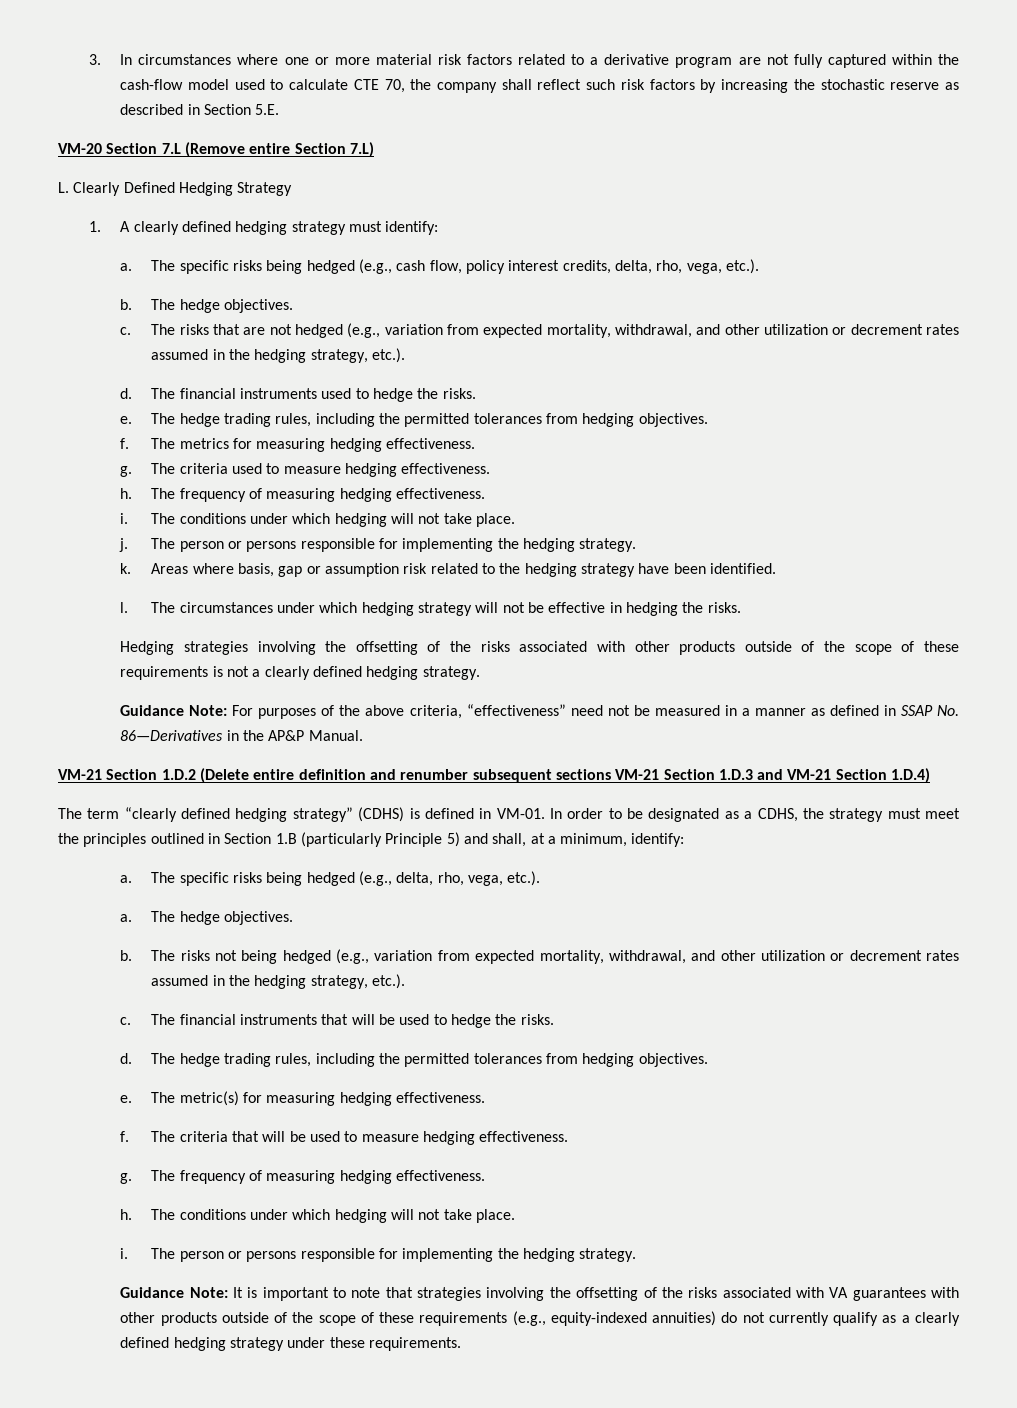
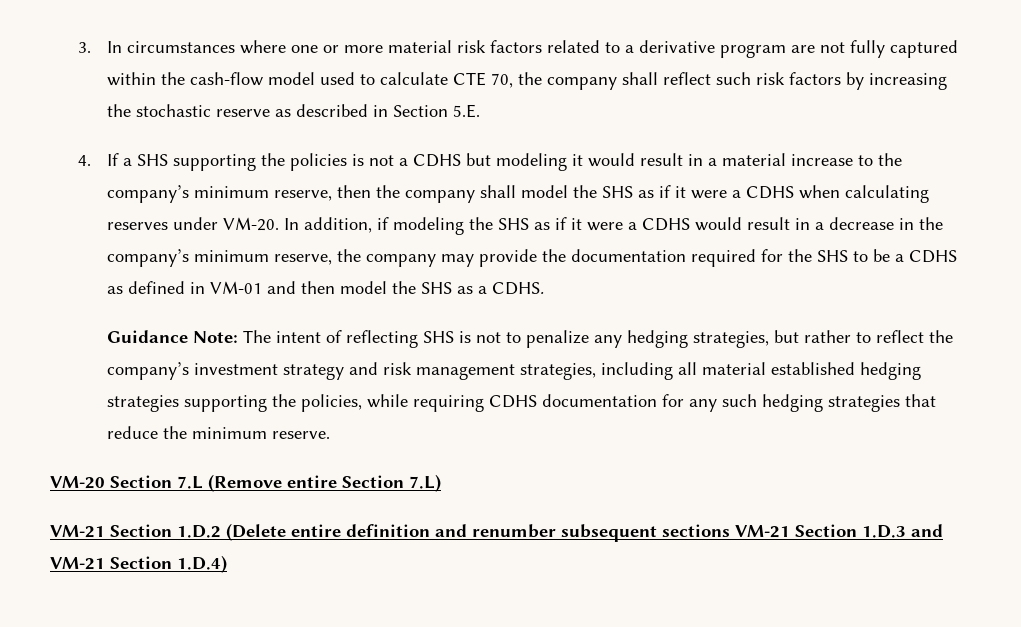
(280, 109) none -> [78,153,902,171] [106,185,929,203] [106,217,943,235] [106,249,957,267] [106,281,544,295] [106,330,953,348] [106,362,921,380] [106,394,936,412] [106,426,330,439] // 4. If a SHS supporting the policies is not a CDHS but modeling it would result in a material increase to the company’s minimum reserve, then the company shall model the SHS as if it were a CDHS when calculating reserves under VM-20. In addition, if modeling the SHS as if it were a CDHS would result in a decrease in the company’s minimum reserve, the company may provide the documentation required for the SHS to be a CDHS as defined in VM-01 and then model the SHS as a CDHS. // Guidance Note: The intent of reflecting SHS is not to penalize any hedging strategies, but rather to reflect the company’s investment strategy and risk management strategies, including all material established hedging strategies supporting the policies, while requiring CDHS documentation for any such hedging strategies that reduce the minimum reserve.
[58,182,293,196] [89,221,439,235] [120,259,759,274] [120,299,294,313] [120,323,959,338] [151,348,405,363] [120,388,476,402] [120,413,708,427] [120,438,475,452] [120,463,491,477] [120,488,485,502] [120,513,515,527] [119,538,637,552] [120,563,776,577] [120,602,741,616] [120,641,959,655] [120,666,480,680] [120,704,959,719] [120,730,363,741] // L. Clearly Defined Hedging Strategy // 1. A clearly defined hedging strategy must identify: // a. The specific risks being hedged (e.g., cash flow, policy interest credits, delta, rho, vega, etc.). // b. The hedge objectives. // c. The risks that are not hedged (e.g., variation from expected mortality, withdrawal, and other utilization or decrement rates assumed in the hedging strategy, etc.). // d. The financial instruments used to hedge the risks. // e. The hedge trading rules, including the permitted tolerances from hedging objectives. // f. The metrics for measuring hedging effectiveness. // g. The criteria used to measure hedging effectiveness. // h. The frequency of measuring hedging effectiveness. // i. The conditions under which hedging will not take place. // j. The person or persons responsible for implementing the hedging strategy. // k. Areas where basis, gap or assumption risk related to the hedging strategy have been identified. // l. The circumstances under which hedging strategy will not be effective in hedging the risks. // Hedging strategies involving the offsetting of the risks associated with other products outside of the scope of these requirements is not a clearly defined hedging strategy. // Guidance Note: For purposes of the above criteria, “effectiveness” need not be measured in a manner as defined in SSAP No. 86—Derivatives in the AP&P Manual. -> (441, 483) none
[58,807,961,822] [58,832,685,847] [120,871,541,886] [120,911,294,925] [120,949,959,964] [151,974,405,989] [120,1014,554,1028] [120,1053,708,1067] [120,1091,485,1106] [120,1131,569,1145] [120,1170,485,1184] [120,1209,515,1223] [120,1248,637,1262] [120,1287,959,1301] [120,1311,961,1326] [120,1337,461,1351] // The term “clearly defined hedging strategy” (CDHS) is defined in VM-01. In order to be designated as a CDHS, the strategy must meet the principles outlined in Section 1.B (particularly Principle 5) and shall, at a minimum, identify: // a. The specific risks being hedged (e.g., delta, rho, vega, etc.). // a. The hedge objectives. // b. The risks not being hedged (e.g., variation from expected mortality, withdrawal, and other utilization or decrement rates assumed in the hedging strategy, etc.). // c. The financial instruments that will be used to hedge the risks. // d. The hedge trading rules, including the permitted tolerances from hedging objectives. // e. The metric(s) for measuring hedging effectiveness. // f. The criteria that will be used to measure hedging effectiveness. // g. The frequency of measuring hedging effectiveness. // h. The conditions under which hedging will not take place. // i. The person or persons responsible for implementing the hedging strategy. // Guidance Note: It is important to note that strategies involving the offsetting of the risks associated with VA guarantees with other products outside of the scope of these requirements (e.g., equity-indexed annuities) do not currently qualify as a clearly defined hedging strategy under these requirements. -> (227, 564) none

